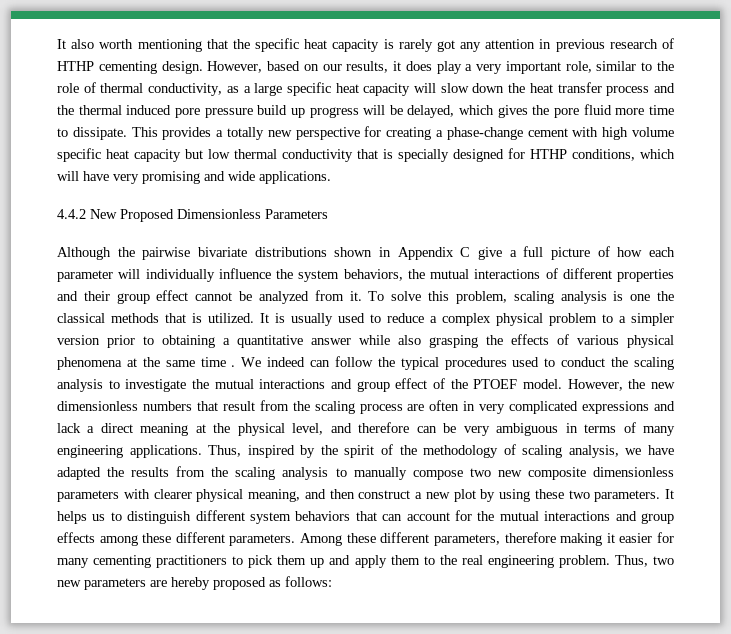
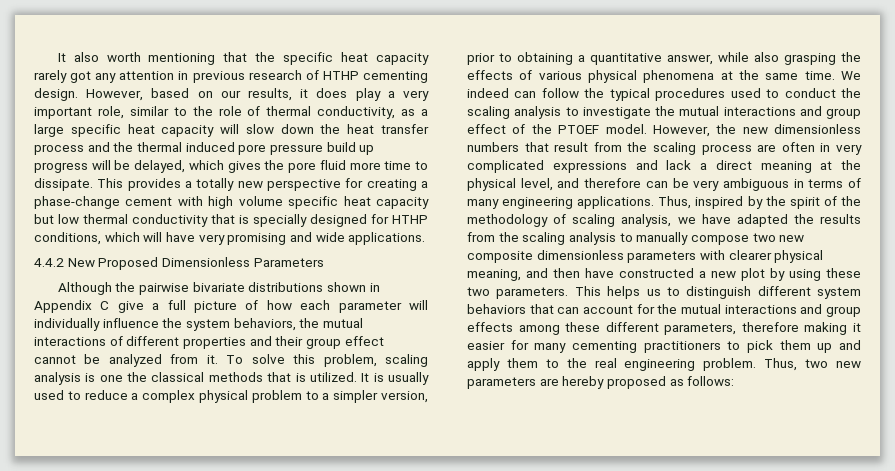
[383,39,394,49] is -> (429, 59) none
[57,335,100,345] version -> [381,391,428,403] version,
[311,338,351,345] answer -> [667,54,713,65] answer,
[200,357,236,367] time . -> [804,71,835,80] time.
[358,490,411,499] construct -> [585,268,694,278] have constructed
[665,489,674,499] It -> [574,286,601,296] This
[229,532,430,546] parameters. Among these different -> (659, 327) none

